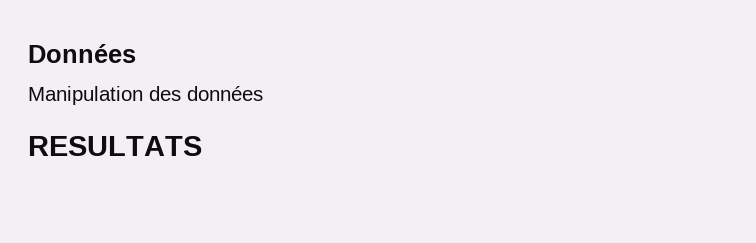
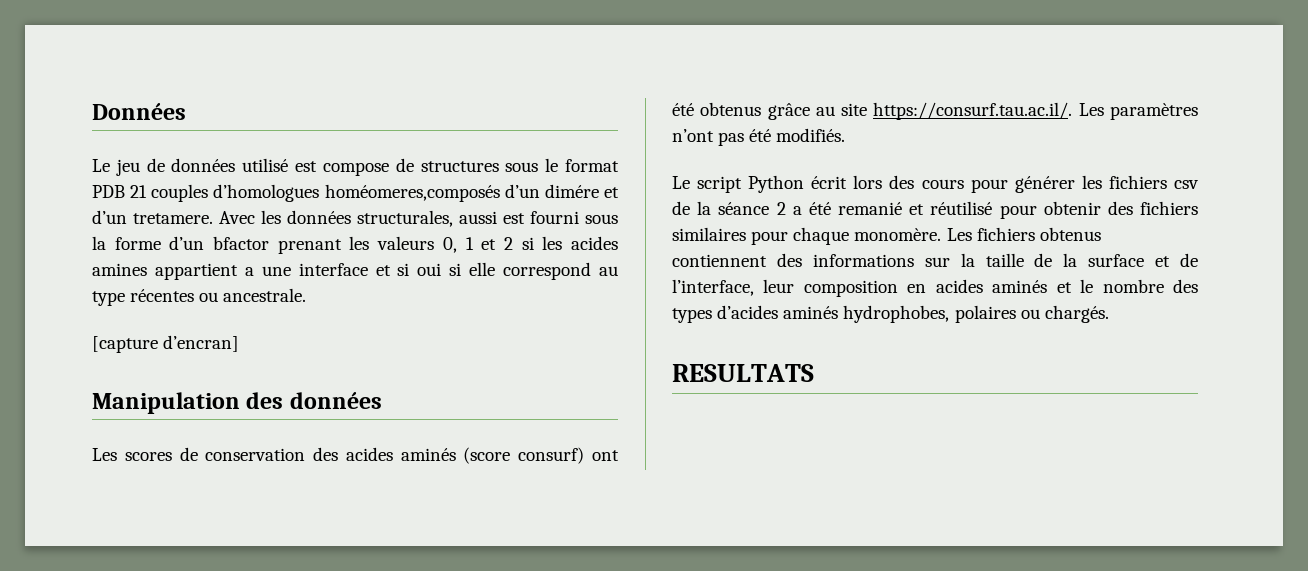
[28,86,263,105] Manipulation des données -> [92,158,619,176] [92,184,619,202] [92,210,618,227] [92,236,618,254] [92,262,619,280] [92,288,307,306] [92,335,240,353] [92,392,382,414] [92,447,619,464] [672,102,1198,120] [672,128,846,146] [672,175,1199,193] [672,201,1198,219] [672,227,1101,245] [672,253,1198,267] [672,279,1198,297] [672,305,1109,323] Le jeu de données utilisé est compose de structures sous le format PDB 21 couples d’homologues homéomeres,composés d’un dimére et d’un tretamere. Avec les données structurales, aussi est fourni sous la forme d’un bfactor prenant les valeurs 0, 1 et 2 si les acides amines appartient a une interface et si oui si elle correspond au type récentes ou ancestrale. // [capture d’encran] // Manipulation des données // Les scores de conservation des acides aminés (score consurf) ont été obtenus grâce au site https://consurf.tau.ac.il/. Les paramètres n’ont pas été modifiés. // Le script Python écrit lors des cours pour générer les fichiers csv de la séance 2 a été remanié et réutilisé pour obtenir des fichiers similaires pour chaque monomère. Les fichiers obtenus contiennent des informations sur la taille de la surface et de l’interface, leur composition en acides aminés et le nombre des types d’acides aminés hydrophobes, polaires ou chargés.

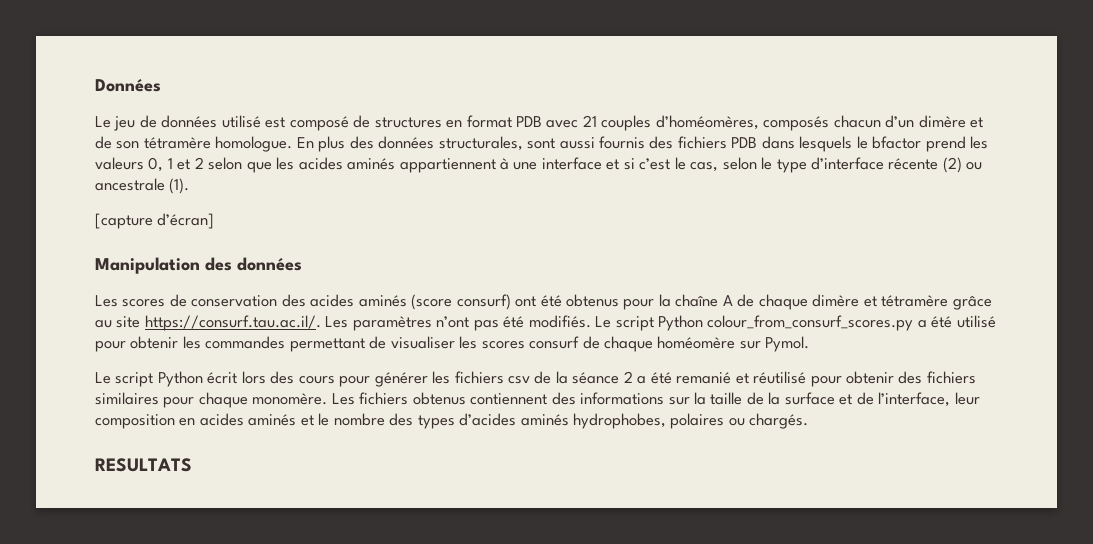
[322,162,389,176] compose -> [289,116,349,131] composé
[505,158,559,172] sous le -> [446,120,463,128] en
(125, 191) none -> [546,120,579,128] avec
[213,184,619,202] [92,210,618,227] [92,236,342,254] d’homologues homéomeres,composés d’un dimére et d’un tretamere. Avec les données structurales, aussi est fourni sous la forme d’un bfactor prenant -> [655,115,984,131] [95,136,966,152] d’homéomères, composés chacun d’un dimère et de son tétramère homologue. En plus des données structurales, sont aussi fournis des fichiers PDB dans lesquels le bfactor prend
[521,236,618,250] [92,262,619,280] [92,288,307,306] si les acides amines appartient a une interface et si oui si elle correspond au type récentes ou ancestrale. -> [208,157,983,173] [95,178,190,194] selon que les acides aminés appartiennent à une interface et si c’est le cas, selon le type d’interface récente (2) ou ancestrale (1).
[163,335,240,352] d’encran] -> [157,213,215,229] d’écran]
(762, 109) none -> [623,294,949,310] pour la chaîne A de chaque dimère et tétramère
(846, 135) none -> [595,315,996,331] [95,336,810,352] Le script Python colour_from_consurf_scores.py a été utilisé pour obtenir les commandes permettant de visualiser les scores consurf de chaque homéomère sur Pymol.

